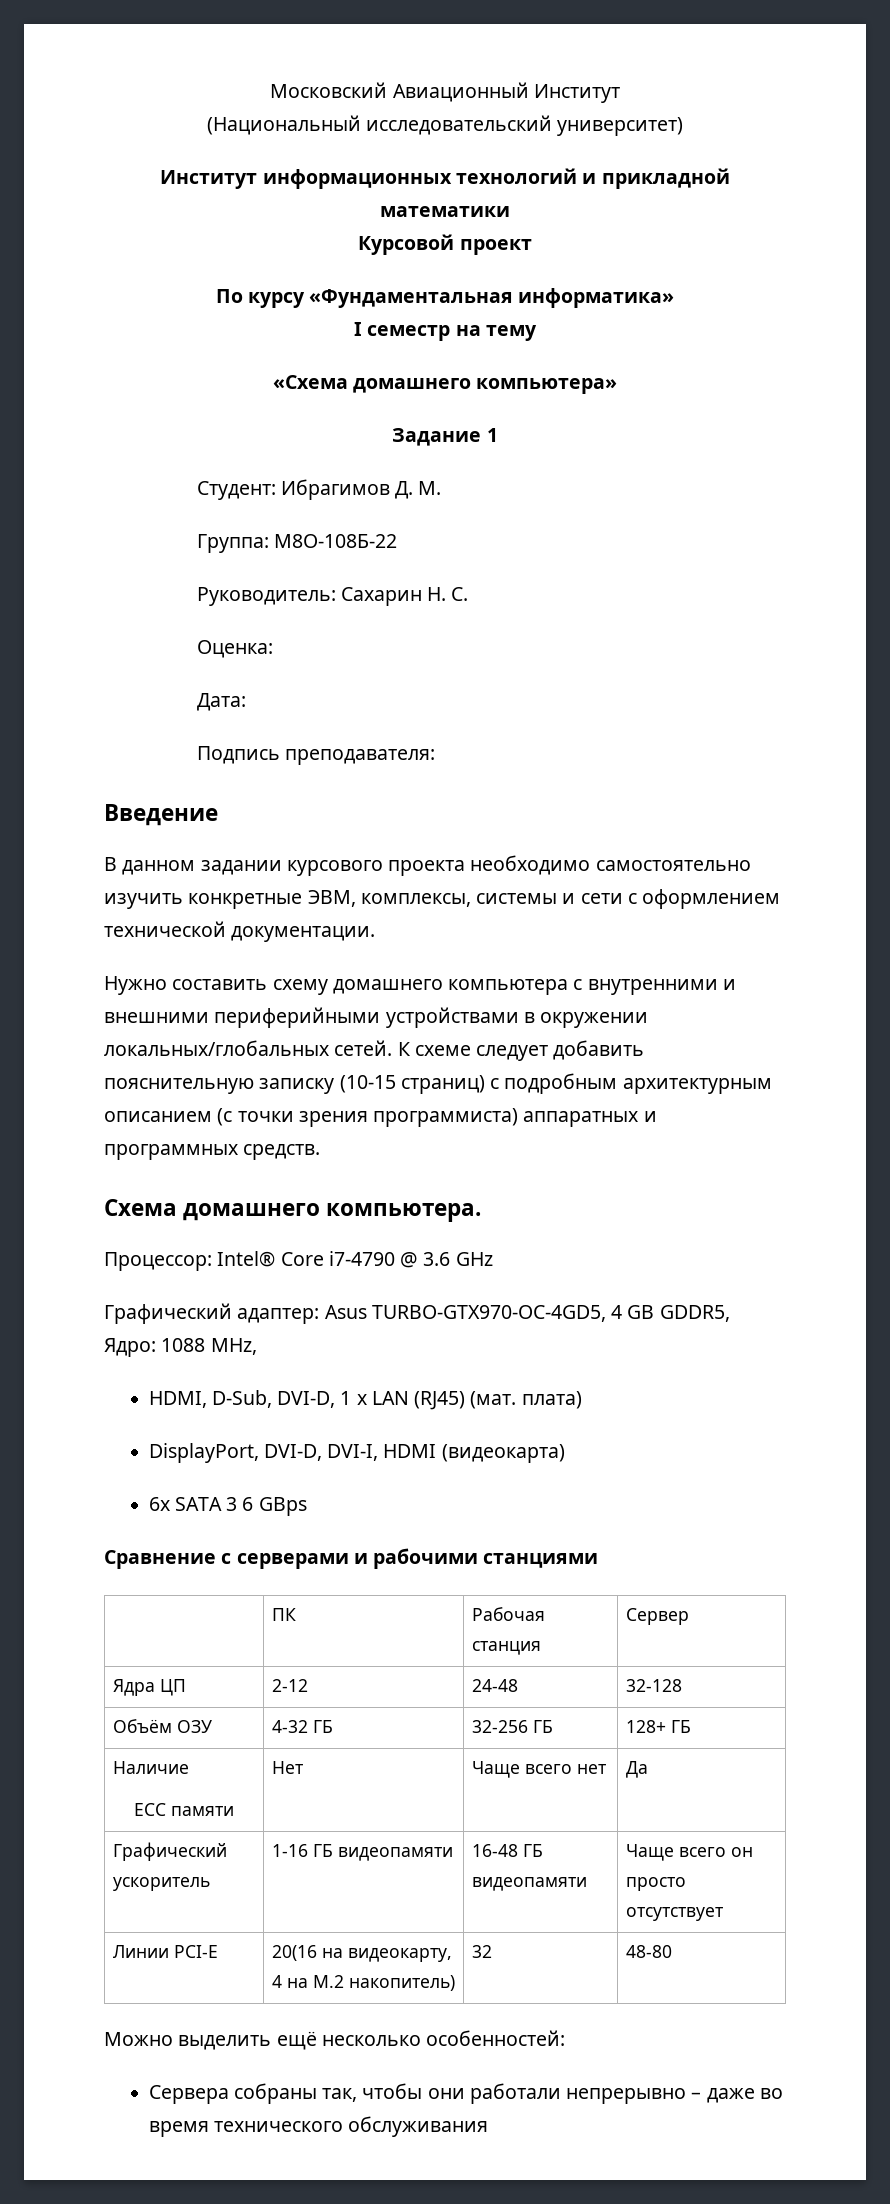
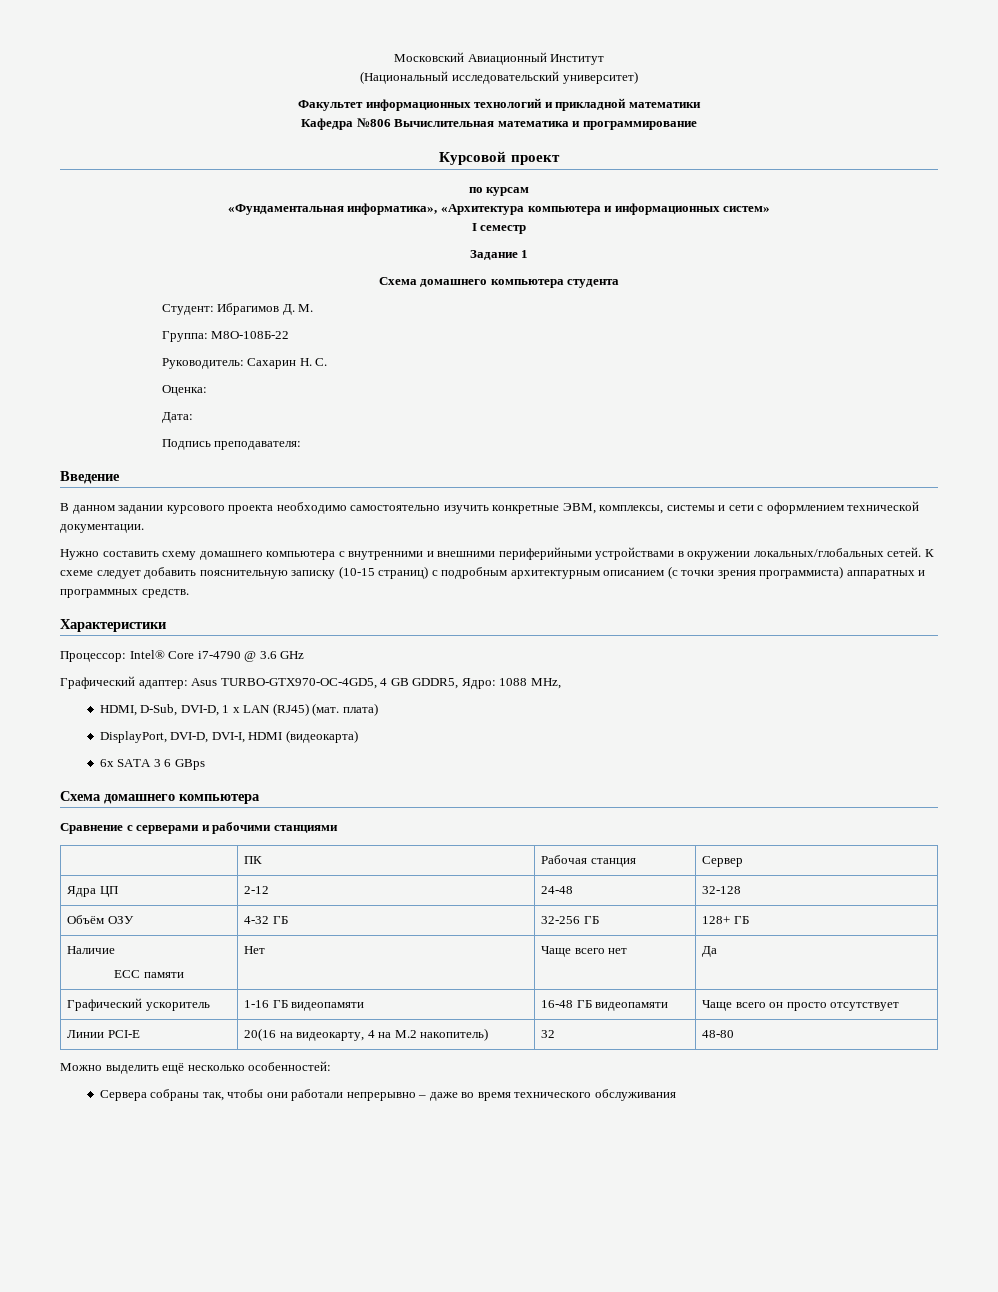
[160,170,258,189] Институт -> [298,100,364,111] Факультет
[358,234,532,255] [215,288,675,308] [354,322,537,341] [272,375,618,394] [392,428,498,446] Курсовой проект // По курсу «Фундаментальная информатика» // I семестр на тему // «Схема домашнего компьютера» // Задание 1 -> [301,118,697,130] [439,151,560,165] [468,187,530,196] [227,203,771,215] [471,223,527,234] [469,250,529,260] [378,277,620,288] Кафедра №806 Вычислительная математика и программирование // Курсовой проект // по курсам // «Фундаментальная информатика», «Архитектура компьютера и информационных систем» // I семестр // Задание 1 // Схема домашнего компьютера студента
[104,1199,482,1222] Схема домашнего компьютера. -> [60,619,166,632] Характеристики
(307, 1506) none -> [60,791,260,804] // Схема домашнего компьютера

